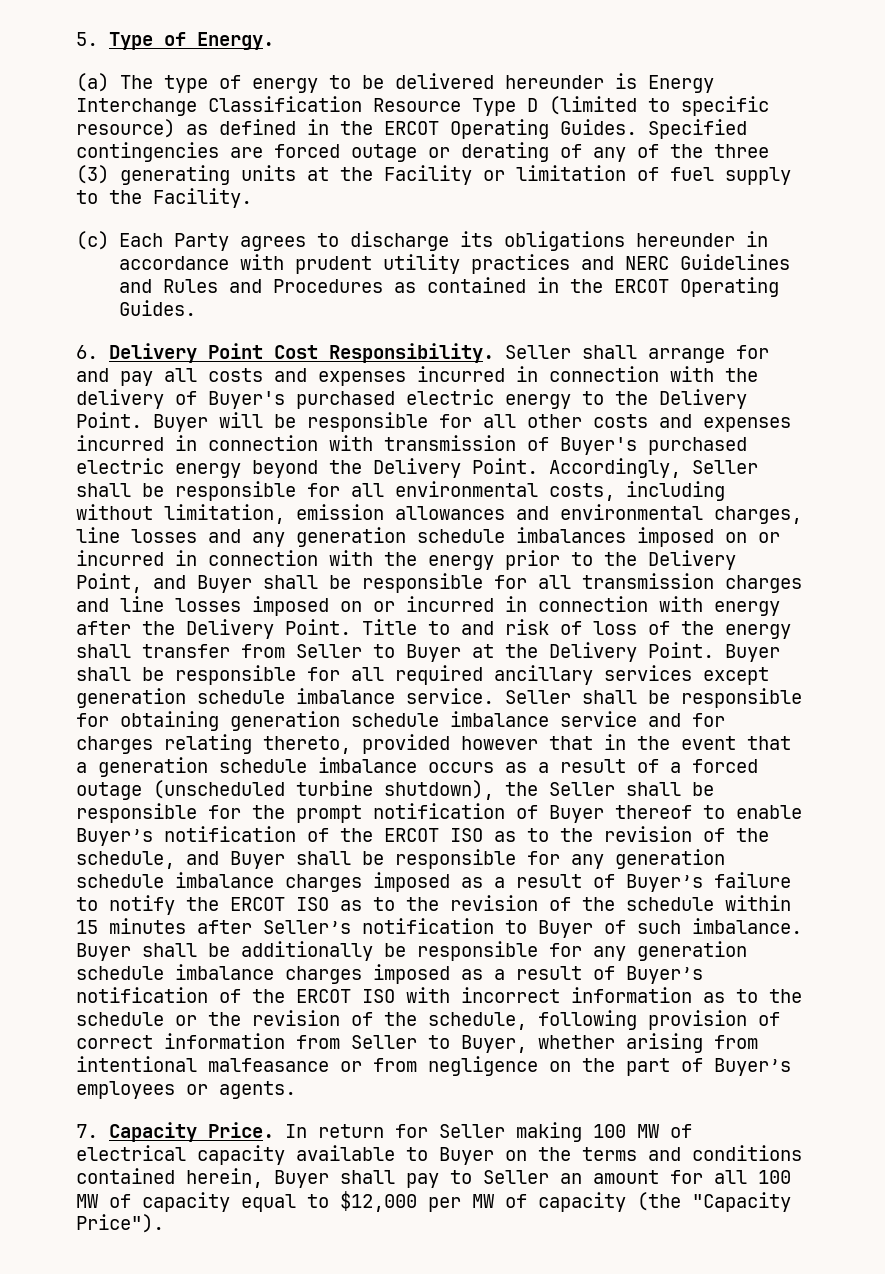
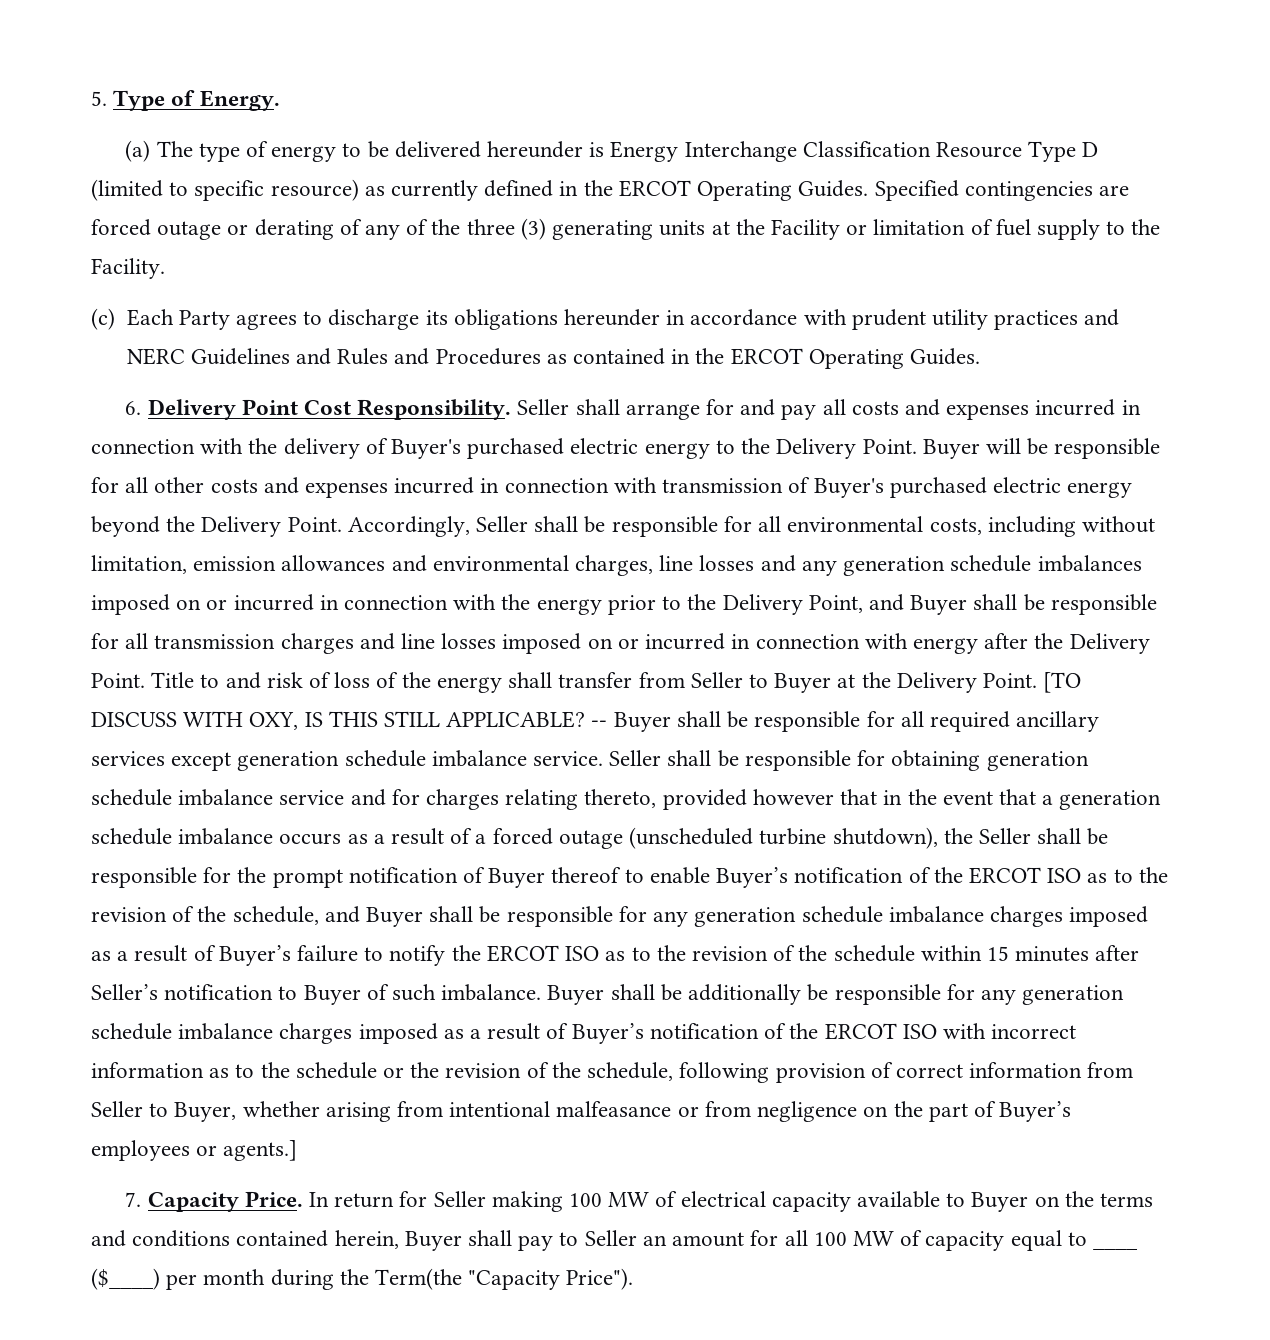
(208, 129) none -> [391,180,479,201] currently
(714, 650) none -> [1043,672,1082,693] [91,711,608,730] [TO DISCUSS WITH OXY, IS THIS STILL APPLICABLE? --
[219,1081,296,1099] agents. -> [223,1140,298,1161] agents.]
[340,1191,681,1212] $12,000 per MW of capacity (the -> [1092,1246,1138,1250] [91,1268,463,1290] ____ ($____) per month during the Term(the

